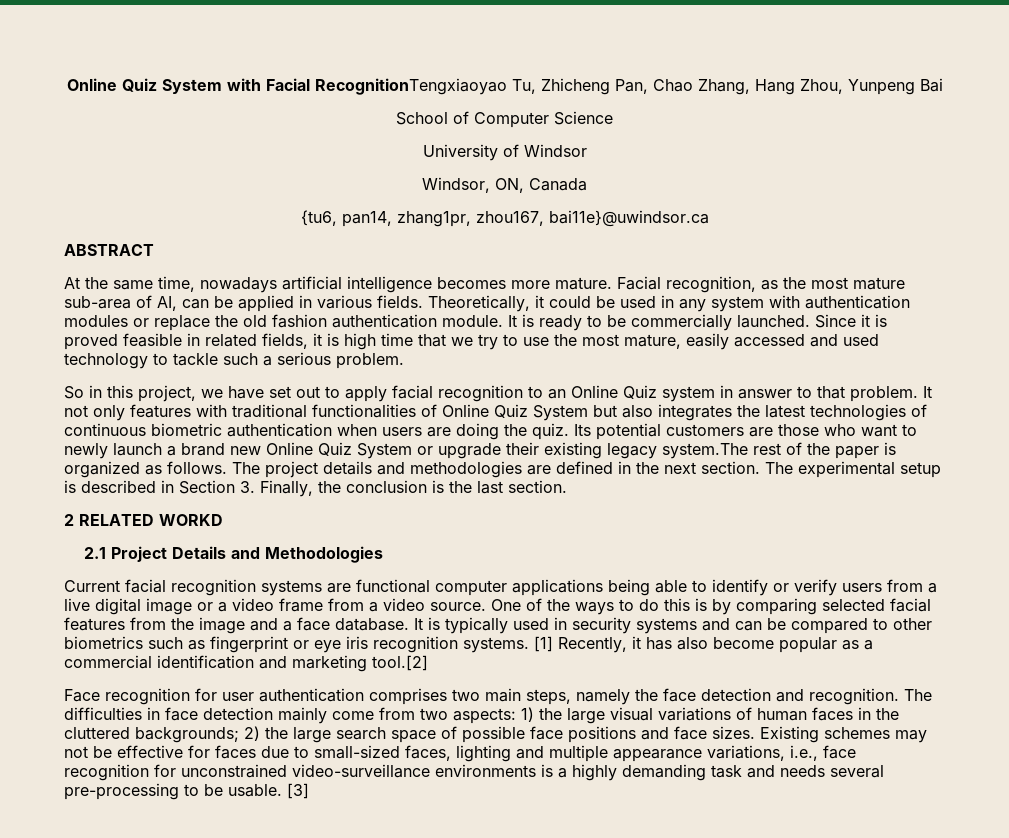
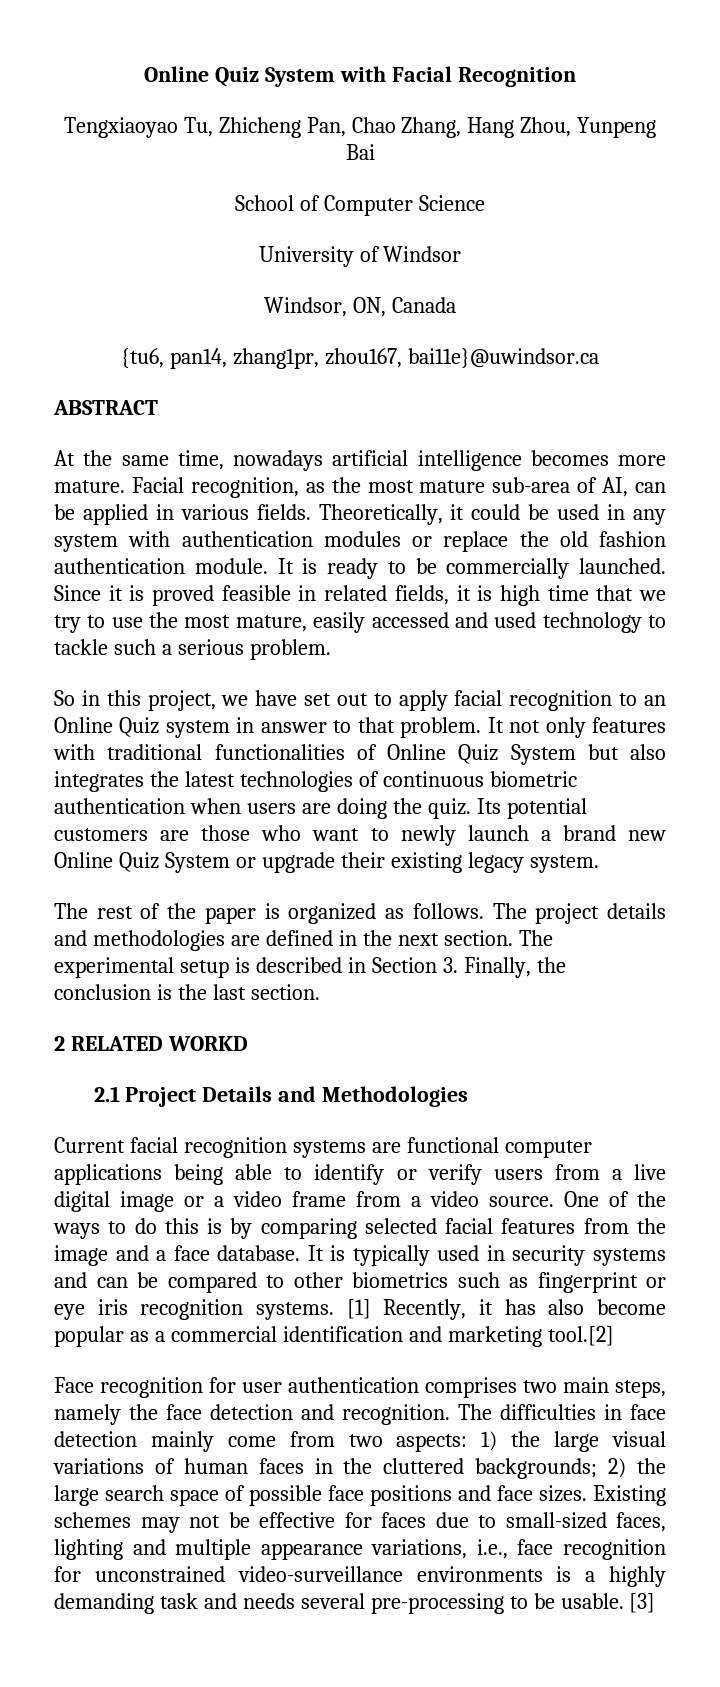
[314,78,507,95] RecognitionTengxiaoyao -> [457,67,576,87] [63,117,178,138] Recognition // Tengxiaoyao
[662,443,748,459] system.The -> [529,855,599,873] [54,903,88,919] system. // The

